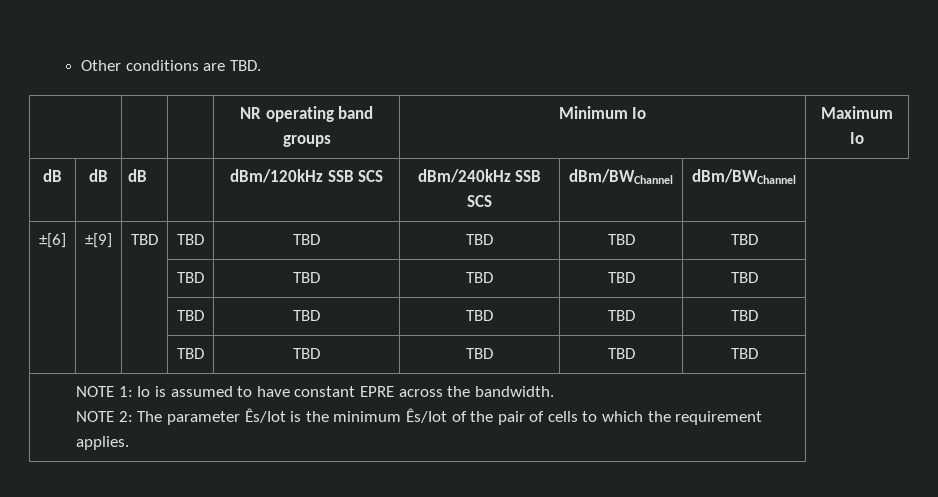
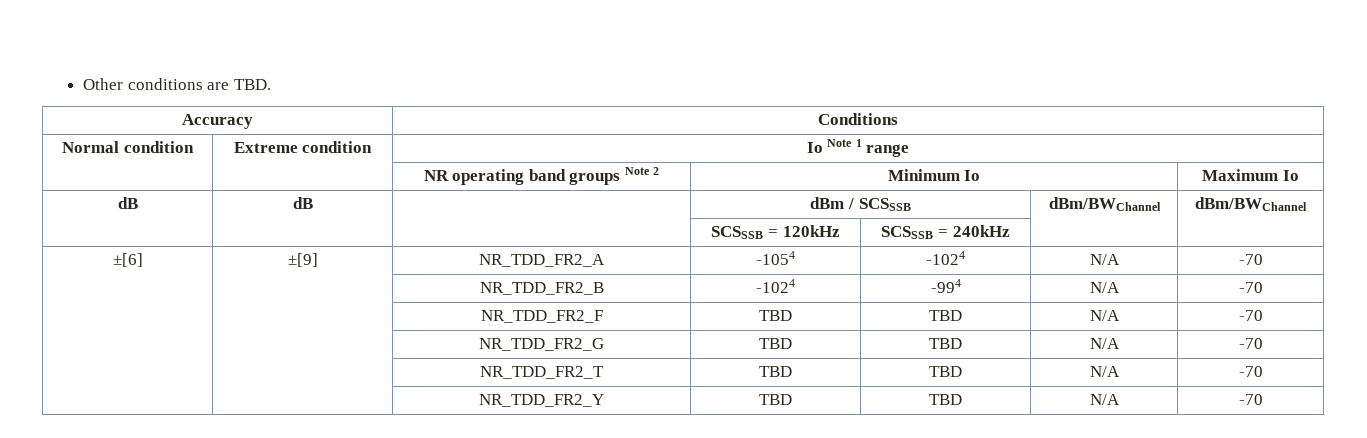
(261, 65) | -> [182,114,253,129] [818,113,898,125] [62,141,194,153] [233,141,373,153] [806,139,910,157] Accuracy | Conditions // Normal condition | Extreme condition | Io Note 1 range //
(331, 141) none -> [624,167,660,175] Note 2
[128,169,148,182] [229,169,384,183] [417,169,542,183] [467,195,492,207] [569,169,673,184] [692,169,796,184] [39,233,66,248] [85,233,112,248] [131,234,158,245] [177,234,204,245] [293,234,320,245] [466,234,493,245] [607,234,635,245] [730,234,758,245] [177,272,204,283] [293,272,320,283] [466,272,493,283] [607,272,635,283] [730,272,758,283] [177,310,204,321] [293,310,320,321] [466,310,493,321] [607,310,635,321] [730,310,758,321] [177,348,204,359] [293,348,320,359] [466,348,493,359] [607,348,635,359] [730,348,758,359] [76,386,554,397] [76,408,763,425] [76,436,130,450] dB | | dBm/120kHz SSB SCS | dBm/240kHz SSB SCS | dBm/BWChannel | dBm/BWChannel // ±[6] | ±[9] | TBD | TBD | TBD | TBD | TBD | TBD // | | | TBD | TBD | TBD | TBD | TBD // | | | TBD | TBD | TBD | TBD | TBD // | | | TBD | TBD | TBD | TBD | TBD // NOTE 1: Io is assumed to have constant EPRE across the bandwidth. // NOTE 2: The parameter Ês/Iot is the minimum Ês/Iot of the pair of cells to which the requirement applies. -> [810,197,911,211] [1048,197,1161,211] [1195,197,1307,211] [711,225,840,239] [881,225,1010,239] [112,253,143,267] [287,253,318,267] [479,254,605,267] [756,251,795,265] [926,251,965,265] [1089,254,1120,265] [1238,254,1263,265] [479,282,604,295] [756,279,795,293] [930,279,961,293] [1089,282,1120,293] [1238,282,1263,293] [480,310,603,323] [759,310,792,321] [929,310,962,321] [1089,310,1120,321] [1238,310,1263,321] [479,338,604,351] [759,338,792,349] [929,338,962,349] [1089,338,1120,349] [1238,338,1263,349] [480,366,604,379] [759,366,792,377] [929,366,962,377] [1089,366,1120,377] [1238,366,1263,377] [479,394,604,407] [759,394,792,405] [929,394,962,405] [1089,394,1120,405] [1238,394,1263,405] | dBm / SCSSSB | dBm/BWChannel | dBm/BWChannel // | | | SCSSSB = 120kHz | SCSSSB = 240kHz | | // ±[6] | ±[9] | NR_TDD_FR2_A | -1054 | -1024 | N/A | -70 // | | NR_TDD_FR2_B | -1024 | -994 | N/A | -70 // | | NR_TDD_FR2_F | TBD | TBD | N/A | -70 // | | NR_TDD_FR2_G | TBD | TBD | N/A | -70 // | | NR_TDD_FR2_T | TBD | TBD | N/A | -70 // | | NR_TDD_FR2_Y | TBD | TBD | N/A | -70

